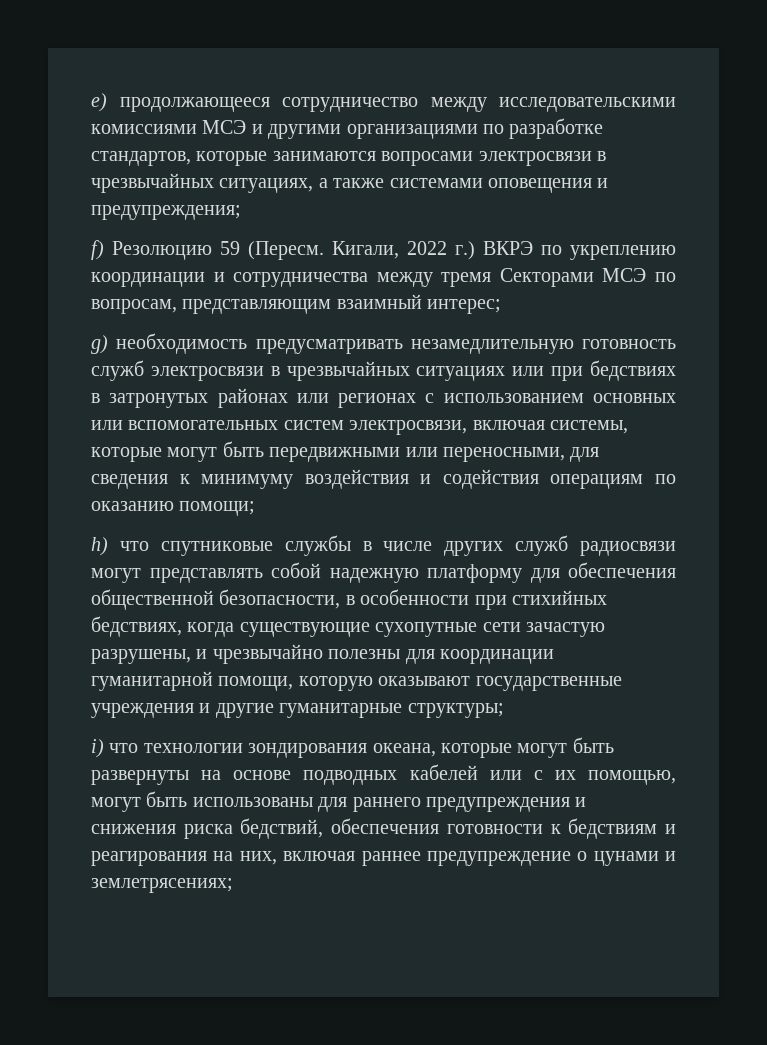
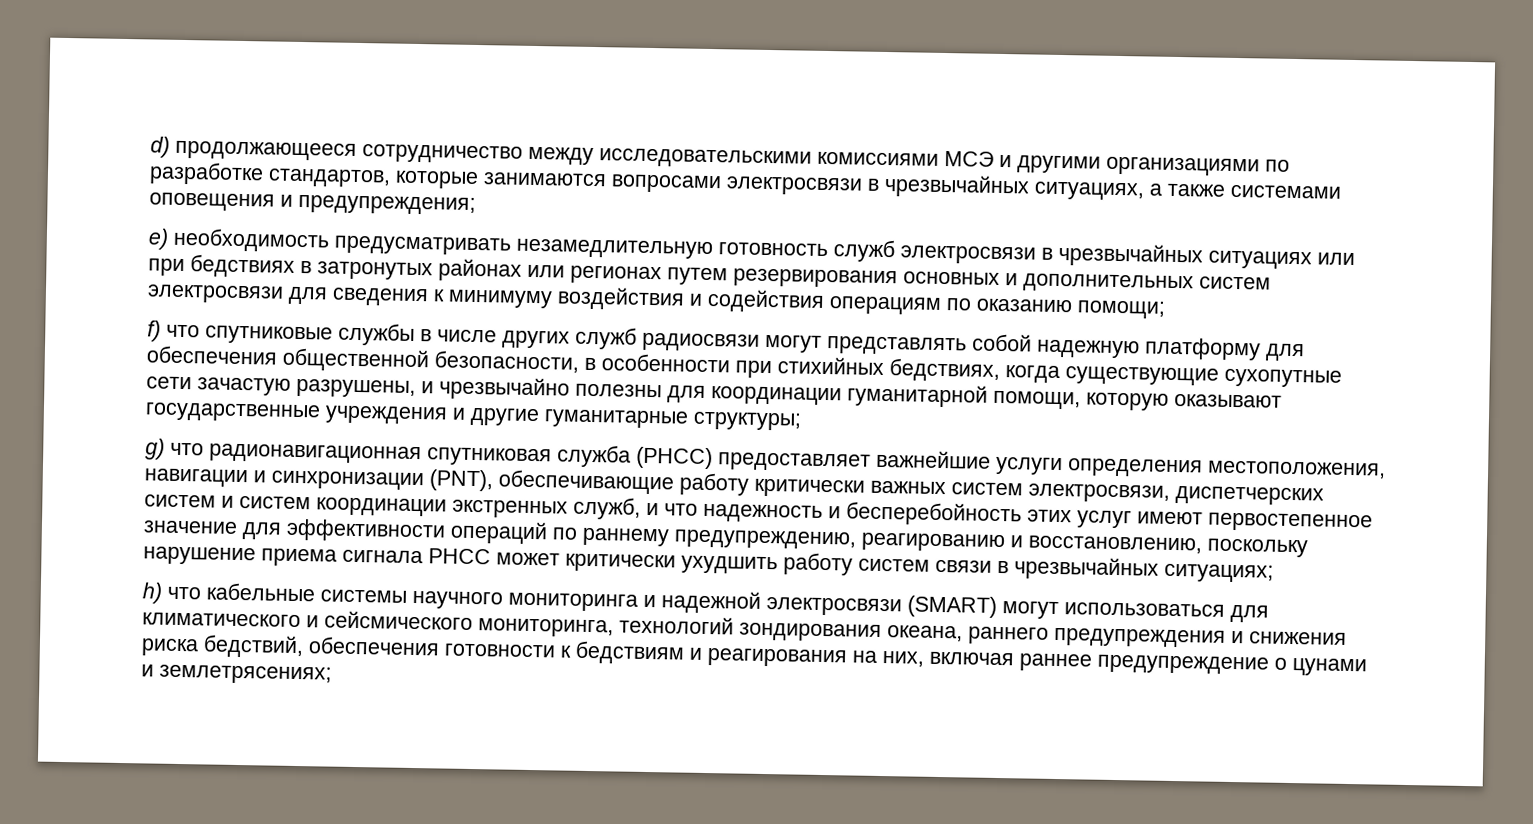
[91,93,107,112] e) -> [150,136,170,158] d)
[91,240,676,260] [91,268,676,287] [91,294,502,314] [91,335,108,354] f) Резолюцию 59 (Пересм. Кигали, 2022 г.) ВКРЭ по укреплению координации и сотрудничества между тремя Секторами МСЭ по вопросам, представляющим взаимный интерес; // g) -> [148,228,169,250] e)
[425,393,676,403] [91,420,628,435] [91,441,565,462] с использованием основных или вспомогательных систем электросвязи, включая системы, которые могут быть передвижными или переносными, -> [667,267,1271,294] [147,284,284,304] путем резервирования основных и дополнительных систем электросвязи
[91,537,108,556] h) -> [147,320,161,342] f)
[91,737,614,758] [91,764,676,785] [91,791,348,812] i) что технологии зондирования океана, которые могут быть развернуты на основе подводных кабелей или с их помощью, могут быть использованы для -> [145,438,1386,479] [144,468,1324,506] [144,494,1373,533] [143,518,1308,558] [143,546,1274,583] [142,582,1269,623] [142,610,963,642] g) что радионавигационная спутниковая служба (РНСС) предоставляет важнейшие услуги определения местоположения, навигации и синхронизации (PNT), обеспечивающие работу критически важных систем электросвязи, диспетчерских систем и систем координации экстренных служб, и что надежность и бесперебойность этих услуг имеют первостепенное значение для эффективности операций по раннему предупреждению, реагированию и восстановлению, поскольку нарушение приема сигнала РНСС может критически ухудшить работу систем связи в чрезвычайных ситуациях; // h) что кабельные системы научного мониторинга и надежной электросвязи (SMART) могут использоваться для климатического и сейсмического мониторинга, технологий зондирования океана,

